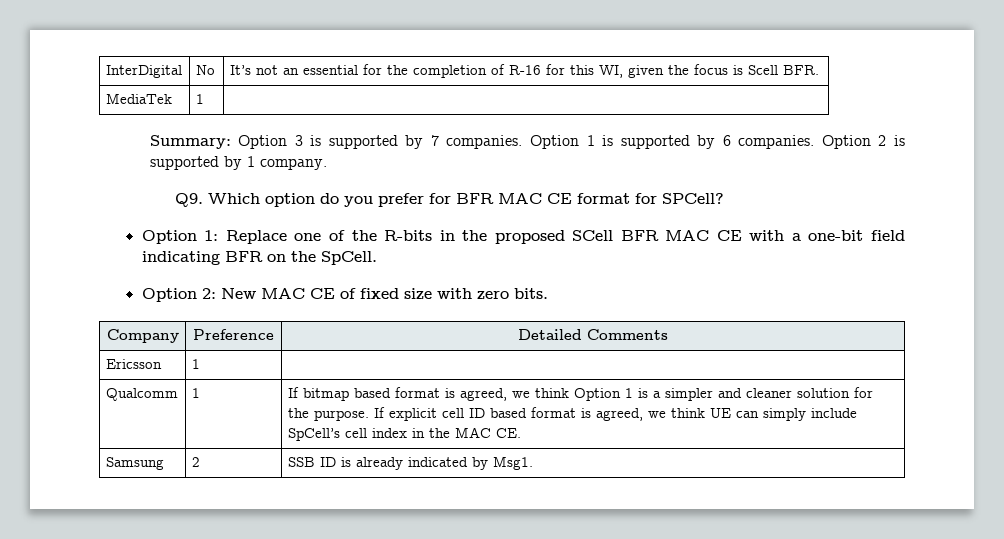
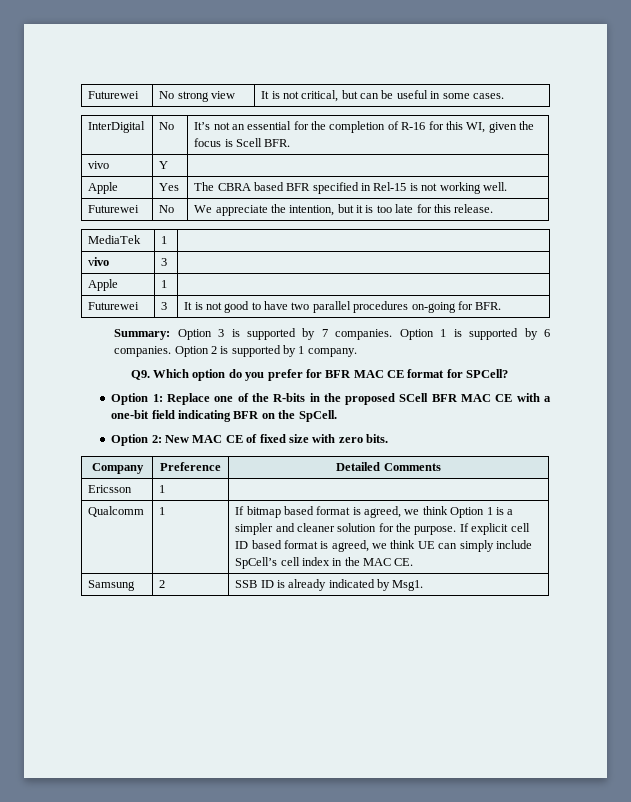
(105, 71) none -> [88,91,140,99] [159,91,235,102] [261,90,504,102] Futurewei | No strong view | It is not critical, but can be useful in some cases. //
[105,93,172,104] [195,94,204,104] MediaTek | 1 | -> [88,161,110,169] [159,161,169,169] [88,182,119,194] [159,183,180,191] [194,182,507,194] [88,205,140,213] [159,205,175,213] [194,204,494,216] [88,235,142,244] [161,236,168,244] [88,257,110,266] [161,258,168,266] [88,279,119,291] [161,280,168,288] [88,302,140,310] [161,302,168,310] [184,301,502,313] vivo | Y | // Apple | Yes | The CBRA based BFR specified in Rel-15 is not working well. // Futurewei | No | We appreciate the intention, but it is too late for this release. // MediaTek | 1 | // vivo | 3 | // Apple | 1 | // Futurewei | 3 | It is not good to have two parallel procedures on-going for BFR.

